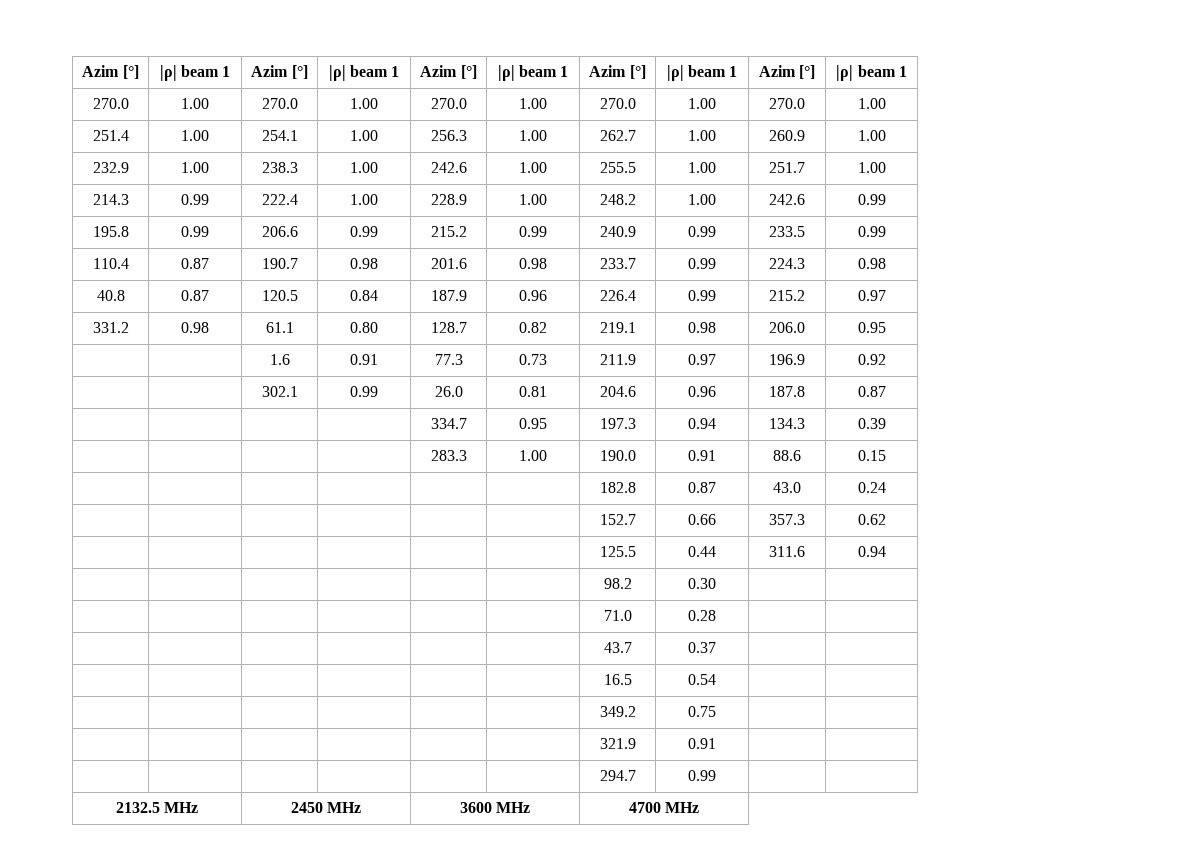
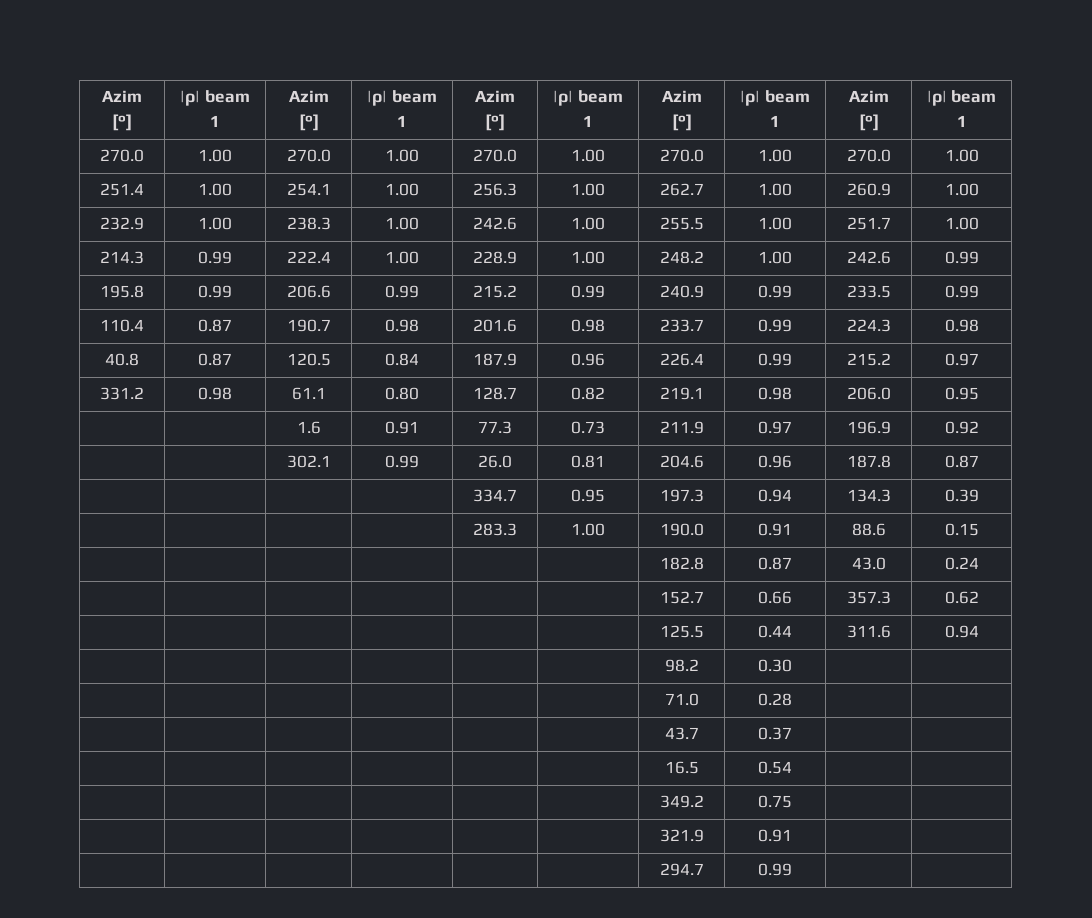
[115,802,199,813] [290,802,362,813] [459,802,531,813] [628,802,700,813] // 2132.5 MHz | 2450 MHz | 3600 MHz | 4700 MHz -> (792, 869) none

